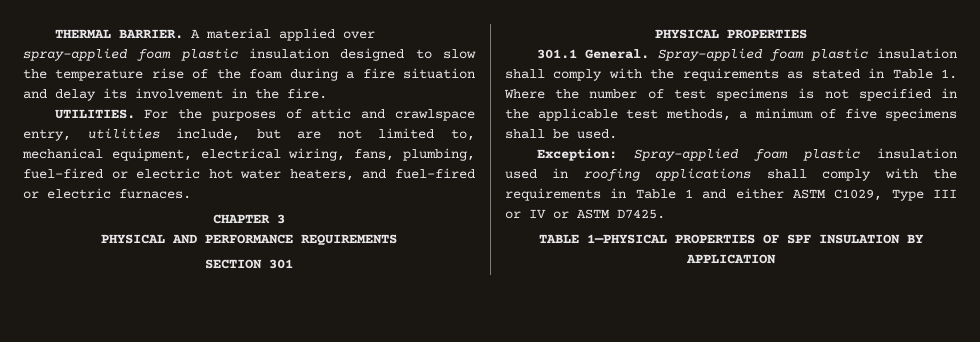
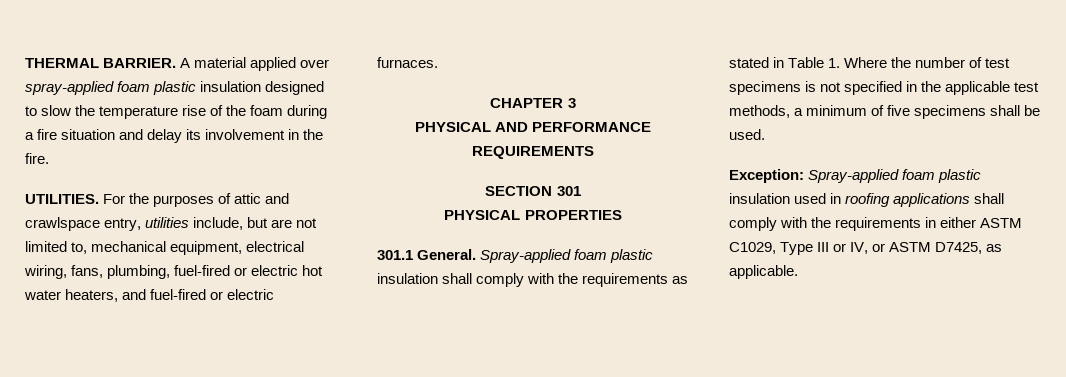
[635,189,727,199] Table 1 and -> (937, 222) none
[529,209,546,219] IV -> [850,242,869,254] IV,
[617,209,665,219] [539,234,924,244] [686,254,776,264] D7425. // TABLE 1—PHYSICAL PROPERTIES OF SPF INSULATION BY APPLICATION -> [935,242,1003,254] [729,265,798,279] D7425, as applicable.

